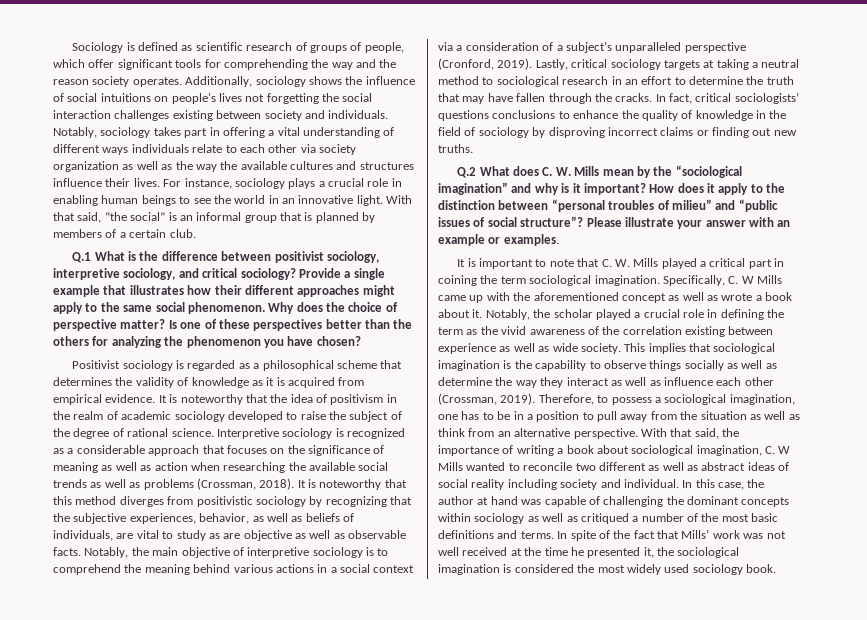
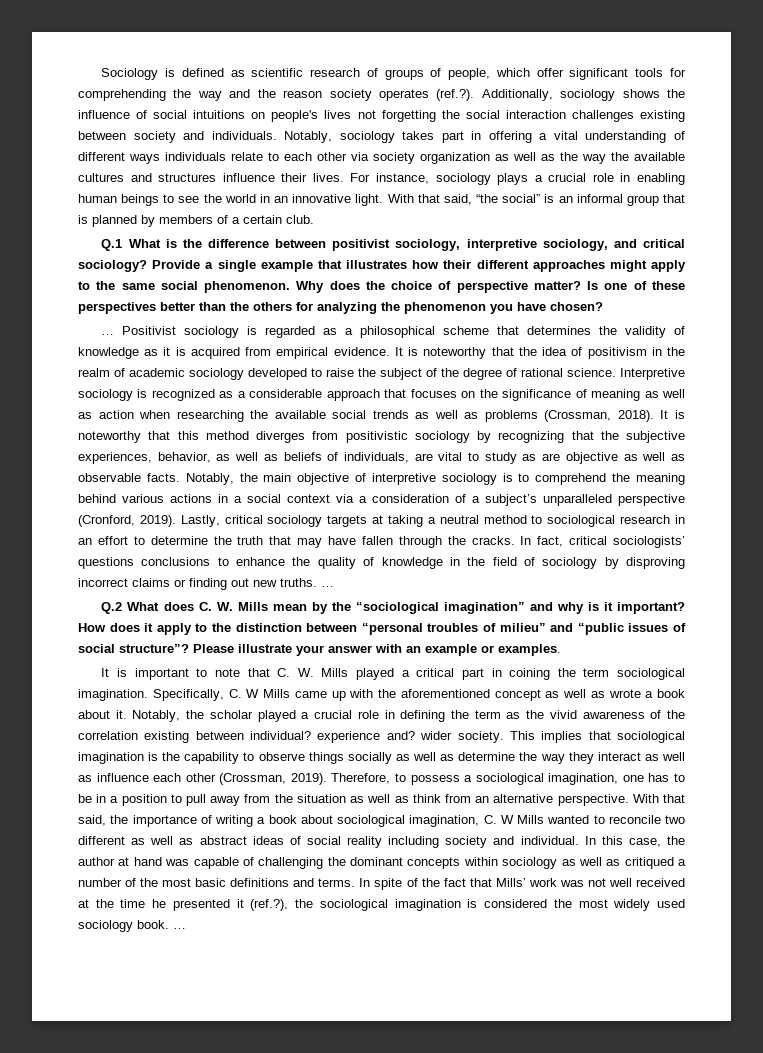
[132,77,182,87] operates. -> [378,89,475,101] operates (ref.?).
(361, 341) none -> [101,334,115,335] …
(473, 148) none -> [321,586,334,587] …
[438,343,578,354] experience as well as wide -> [250,731,453,743] individual? experience and? wider
[643,547,654,558] it, -> [236,899,289,911] it (ref.?),
(776, 568) none -> [173,928,186,929] …

